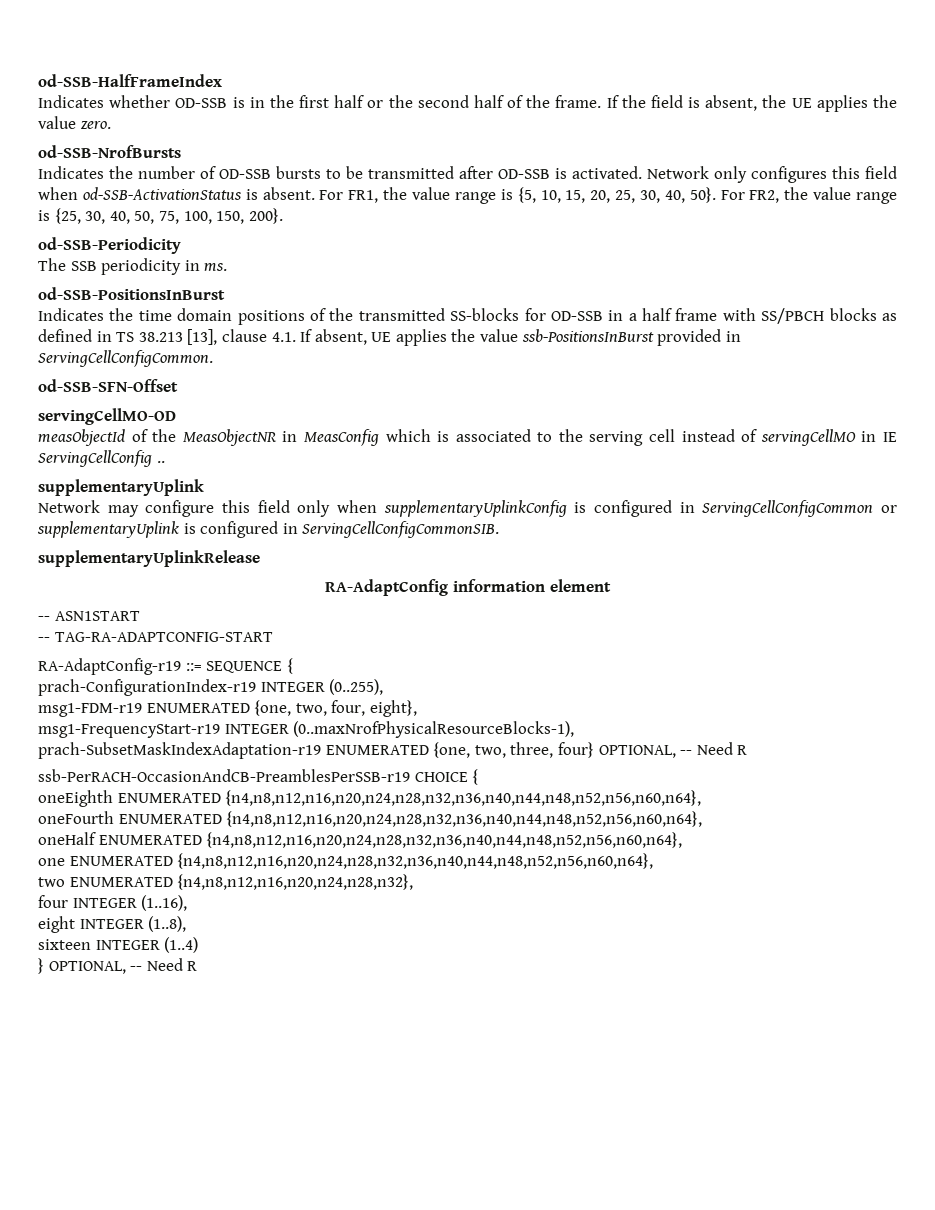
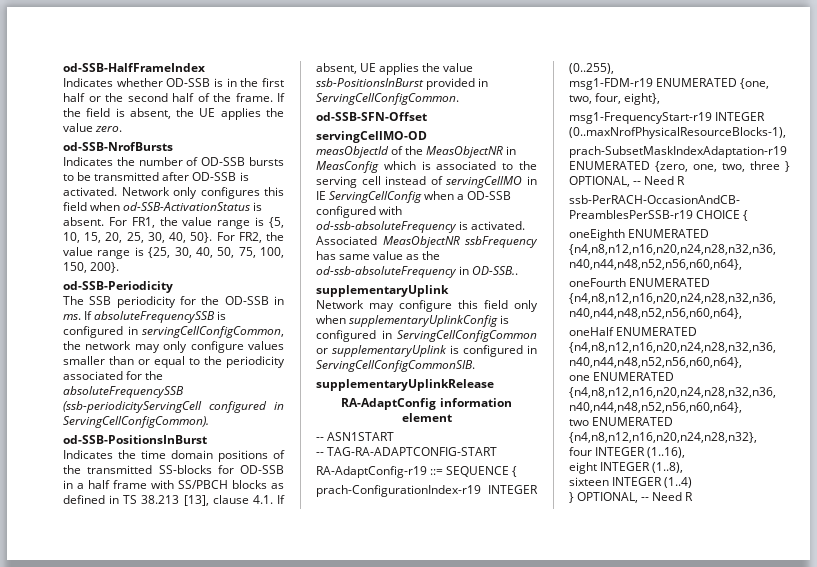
(182, 266) none -> [180,296,269,305] for the OD-SSB
(228, 267) none -> [84,311,227,323] [63,326,284,338] [63,341,284,353] [63,356,285,368] [63,371,164,380] [63,386,184,398] [63,401,284,413] [63,416,209,428] If absoluteFrequencySSB is configured in servingCellConfigCommon, the network may only configure values smaller than or equal to the periodicity associated for the absoluteFrequencySSB (ssb-periodicityServingCell configured in ServingCellConfigCommon).
[156,461,165,463] .. -> [424,191,512,200] [316,206,403,218] [316,221,526,233] [316,236,538,248] [316,251,441,260] [316,266,519,278] when a OD-SSB configured with od-ssb-absoluteFrequency is activated. Associated MeasObjectNR ssbFrequency has same value as the od-ssb-absoluteFrequency in OD-SSB..
[433,742,594,758] {one, two, three, four} -> [655,161,790,172] {zero, one, two, three }

